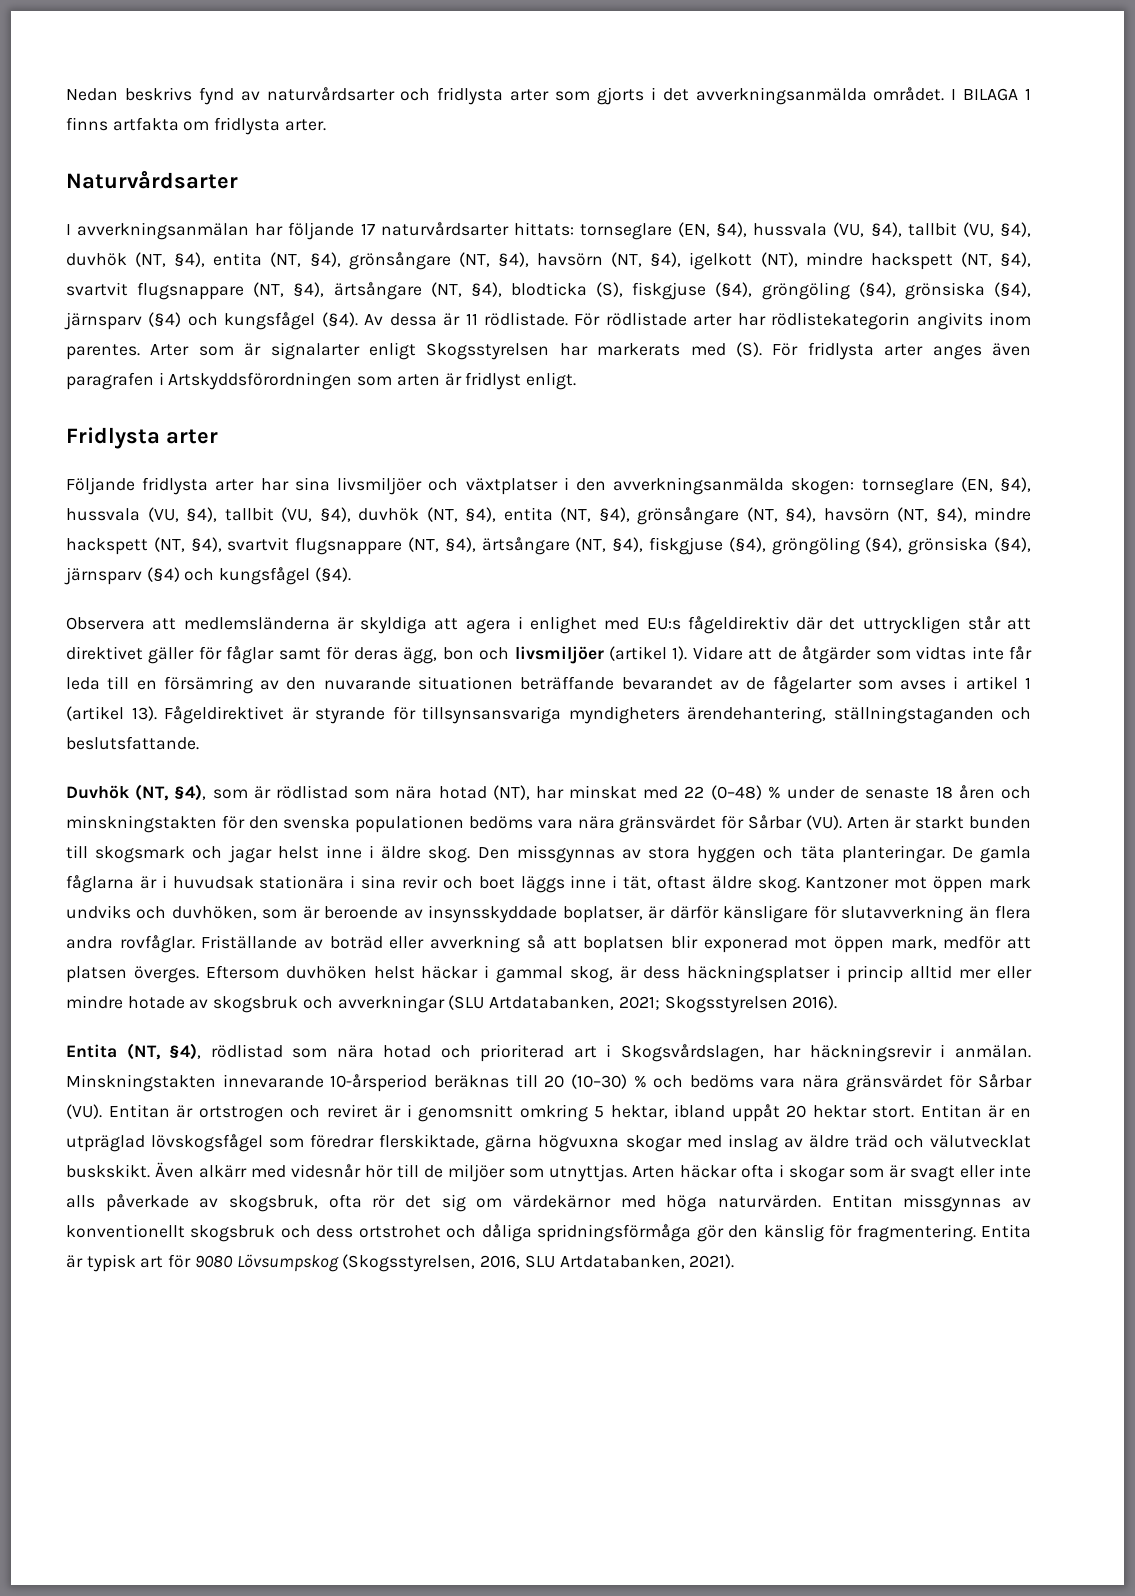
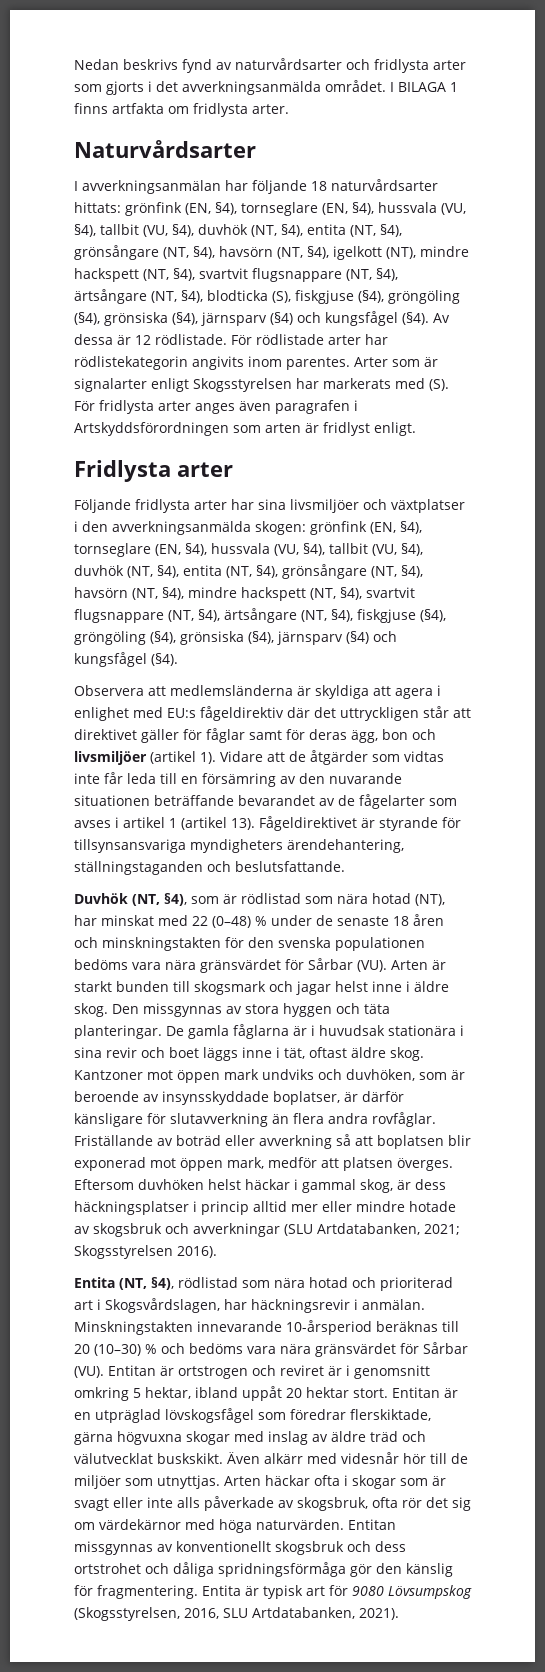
[360,223,375,235] 17 -> [311,181,327,191] 18
(574, 229) none -> [125,202,237,216] grönfink (EN, §4),
[465,313,478,325] 11 -> [135,335,151,345] 12
(855, 486) none -> [310,521,422,535] grönfink (EN, §4),

